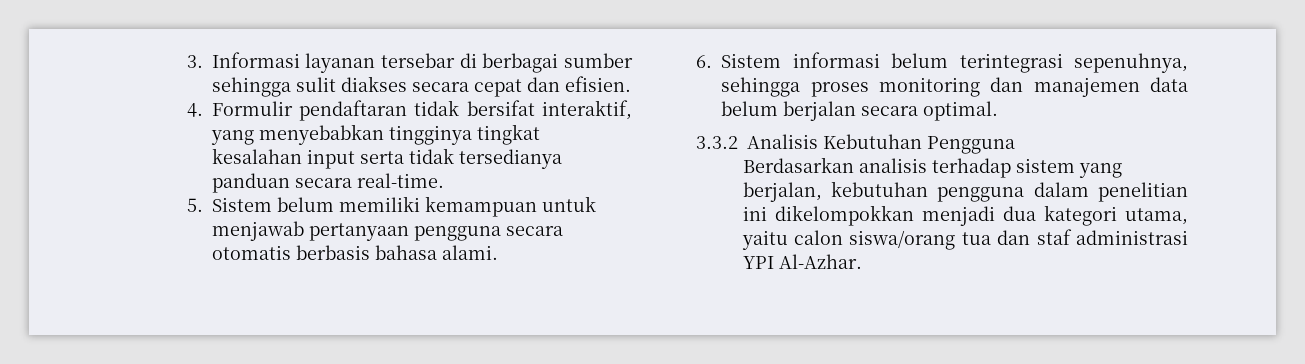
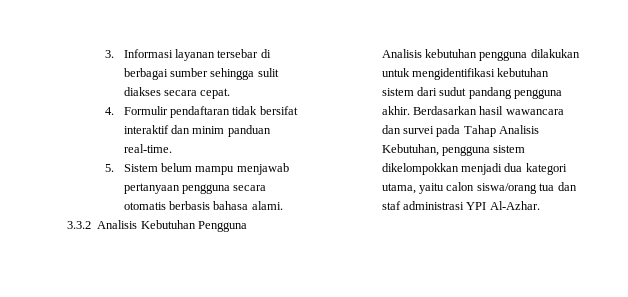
[473,76,631,97] cepat dan efisien. -> [200,88,231,99] cepat.
[542,100,632,120] [210,124,540,145] [211,148,562,169] [211,173,352,193] interaktif, yang menyebabkan tingginya tingkat kesalahan input serta tidak tersedianya panduan secara -> [123,125,271,137] interaktif dan minim panduan
[338,196,596,217] memiliki kemampuan untuk -> [195,166,235,175] mampu
[696,52,1188,73] [721,77,1188,97] [721,101,999,121] [696,134,1016,154] [742,157,1122,178] [742,181,1188,202] [742,206,767,221] 6. Sistem informasi belum terintegrasi sepenuhnya, sehingga proses monitoring dan manajemen data belum berjalan secara optimal. // 3.3.2 Analisis Kebutuhan Pengguna // Berdasarkan analisis terhadap sistem yang berjalan, kebutuhan pengguna dalam penelitian ini -> [66,220,247,232] [381,49,580,61] [381,68,550,80] [381,87,563,99] [381,106,564,115] [381,125,540,137] [381,144,526,156] 3.3.2 Analisis Kebutuhan Pengguna // Analisis kebutuhan pengguna dilakukan untuk mengidentifikasi kebutuhan sistem dari sudut pandang pengguna akhir. Berdasarkan hasil wawancara dan survei pada Tahap Analisis Kebutuhan, pengguna sistem

